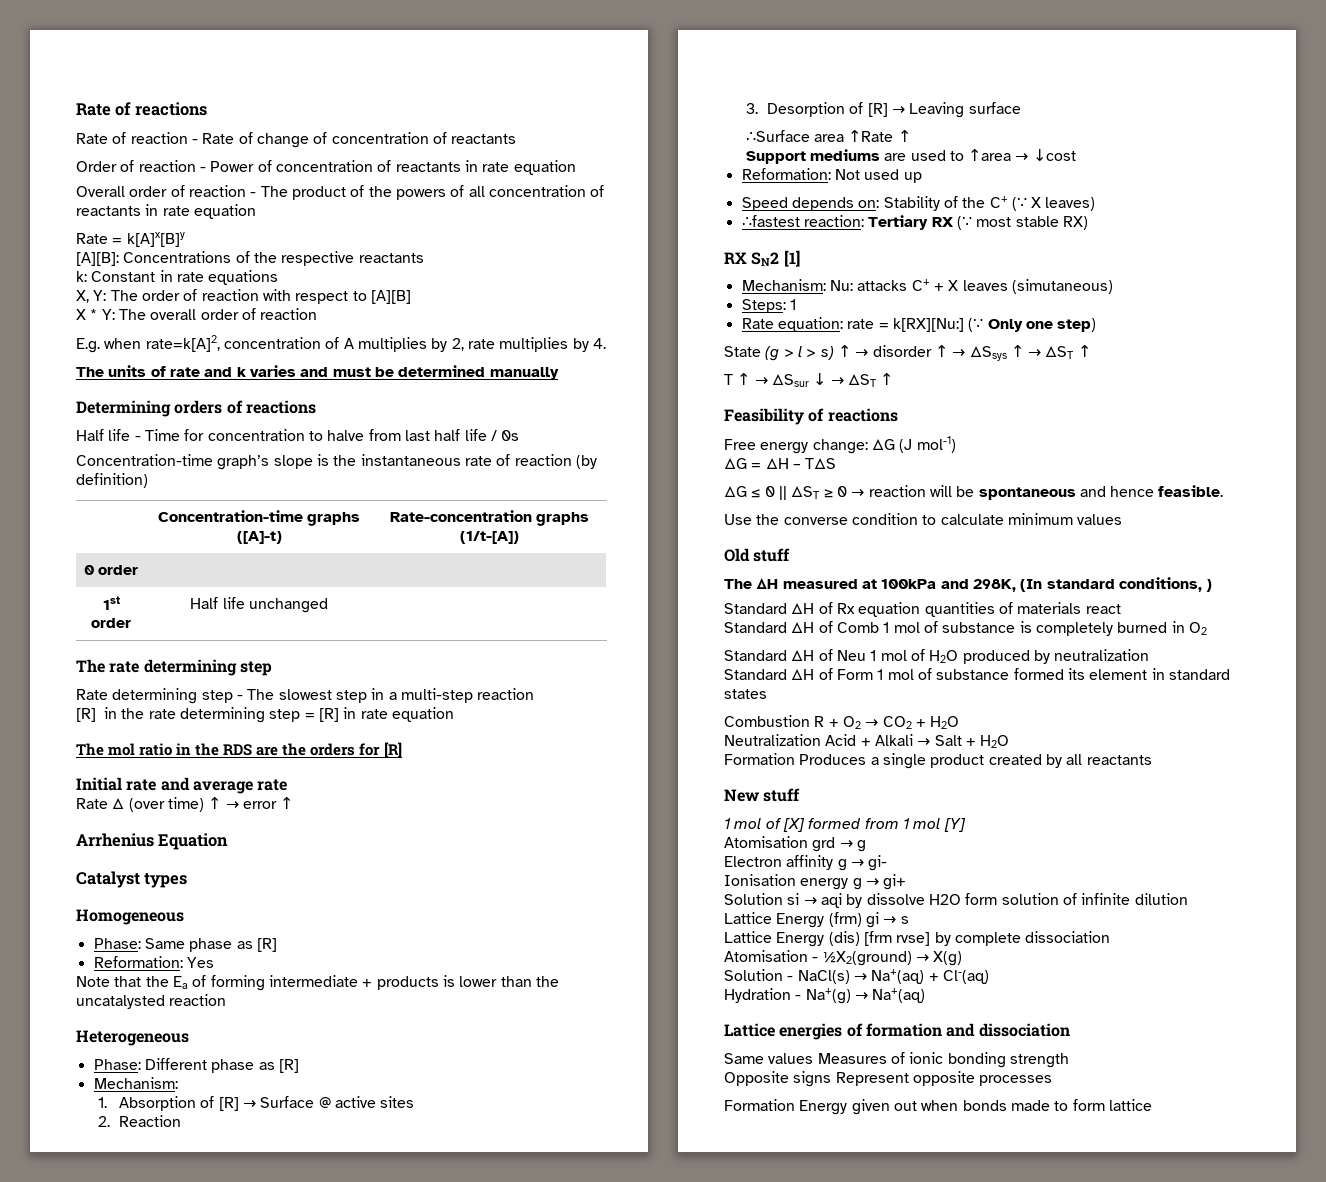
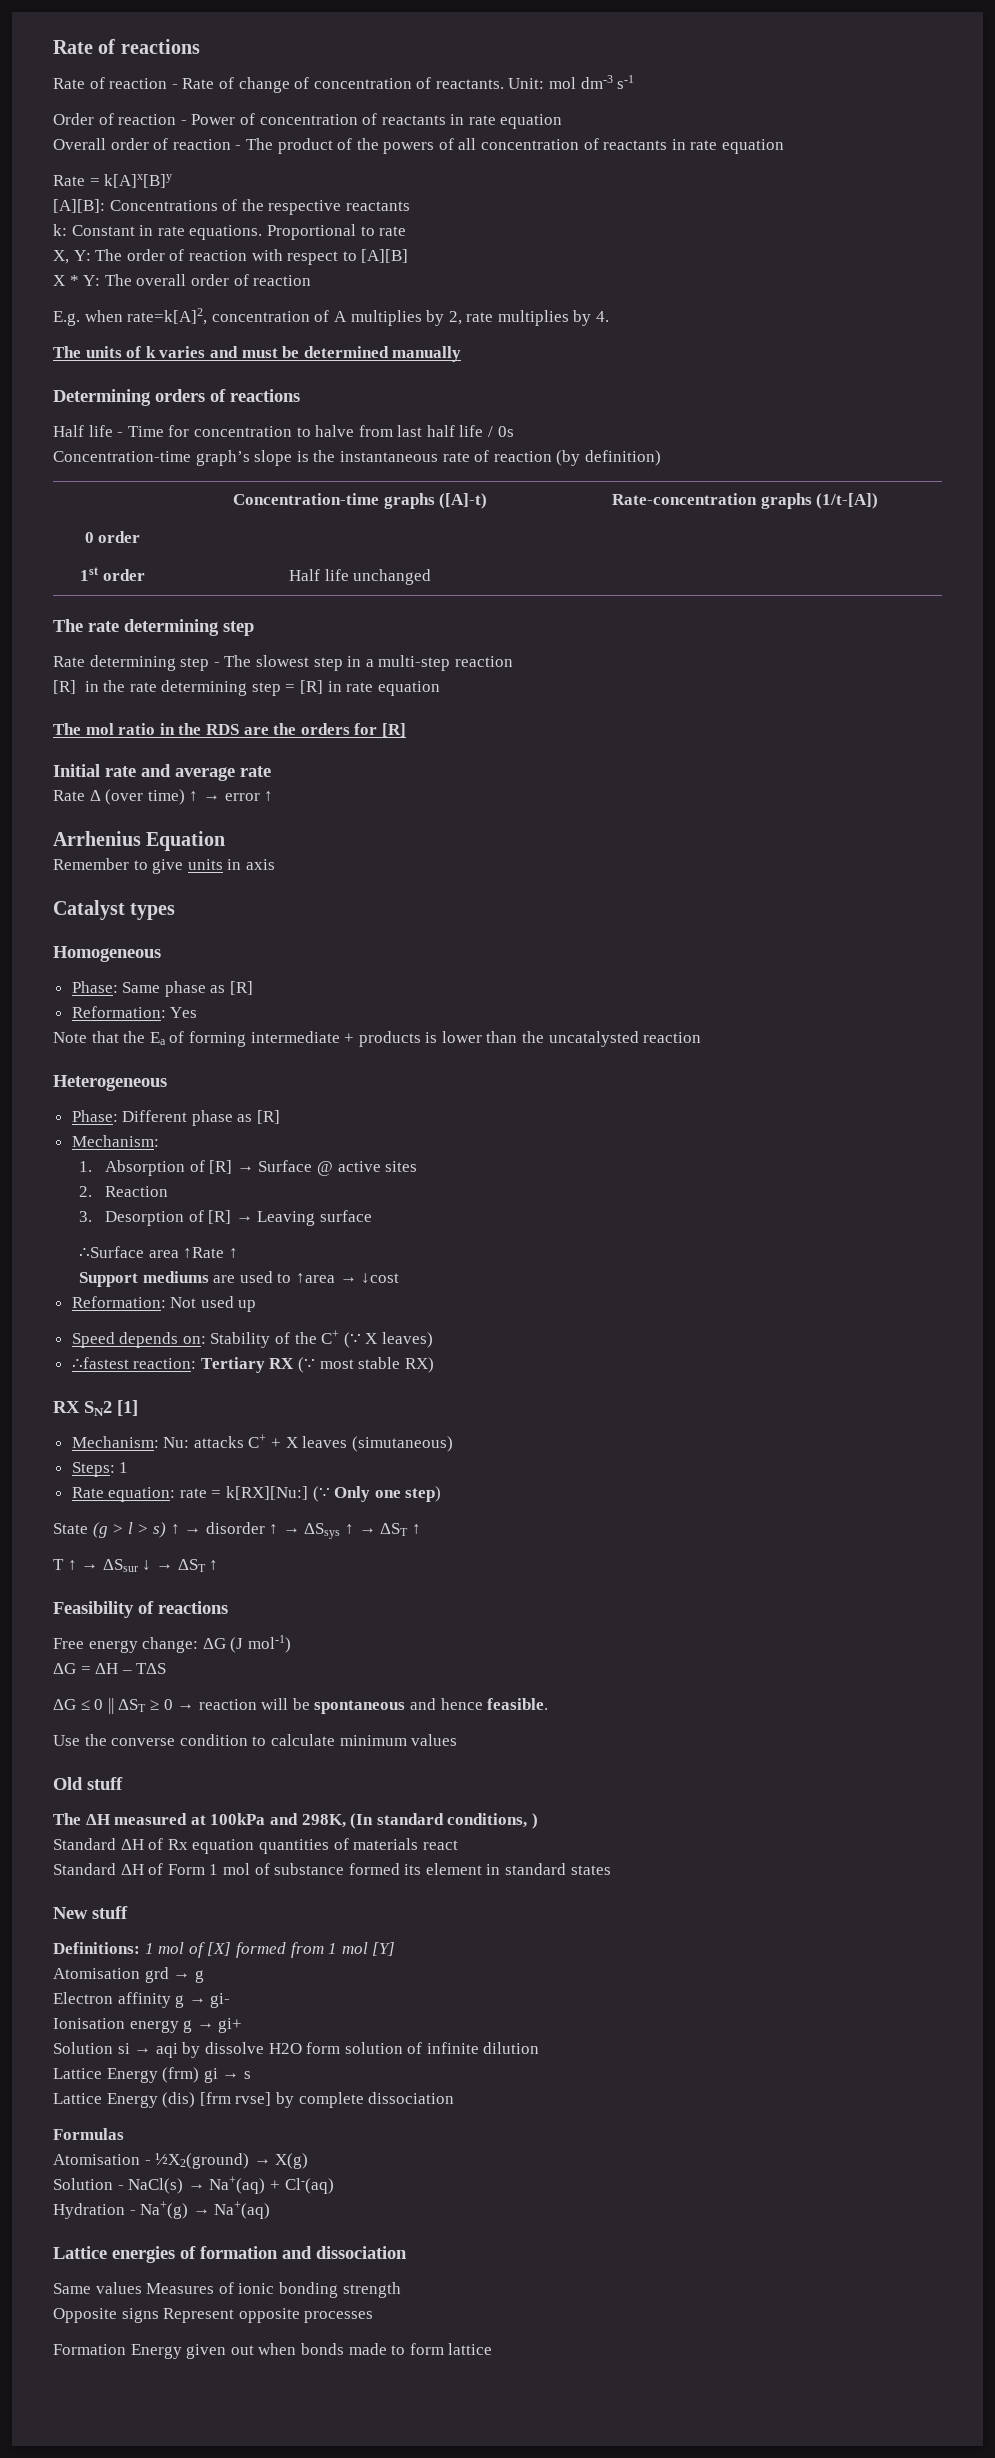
[451,134,517,144] reactants -> [435,75,635,89] reactants. Unit: mol dm-3 s-1
[208,270,279,285] equations -> [189,224,407,240] equations. Proportional to rate
[169,367,233,377] rate and -> (142, 352) none
(229, 841) none -> [53,858,275,874] // Remember to give units in axis
[724,621,1207,636] [724,649,1150,664] // Standard ΔH of Comb 1 mol of substance is completely burned in O2 // Standard ΔH of Neu 1 mol of H2O produced by neutralization -> (458, 1845) none
[724,715,960,729] [724,734,1010,748] [724,753,1152,769] // Combustion R + O2 → CO2 + H2O // Neutralization Acid + Alkali → Salt + H2O // Formation Produces a single product created by all reactants -> (611, 1870) none
(801, 795) none -> [53,1942,140,1954] Definitions:
(1111, 937) none -> [53,2128,124,2140] // Formulas

